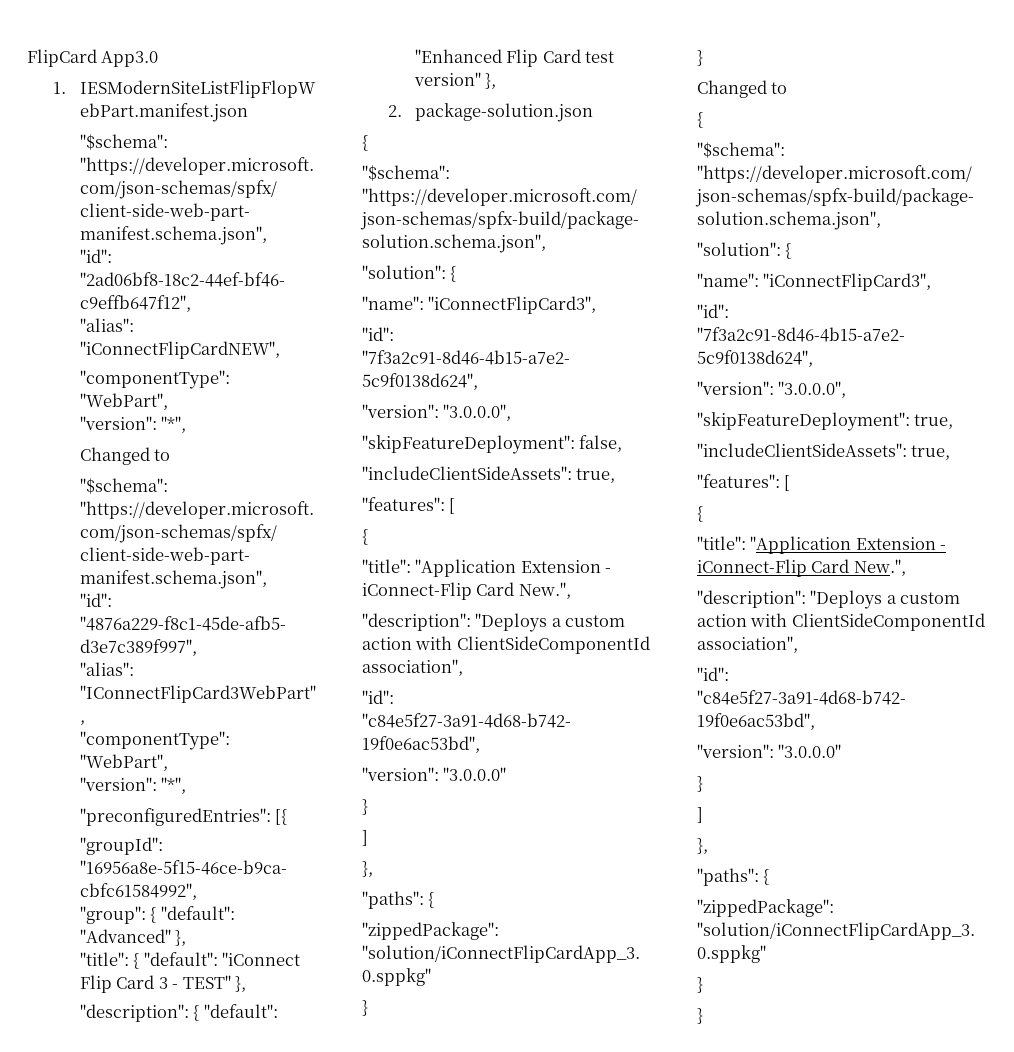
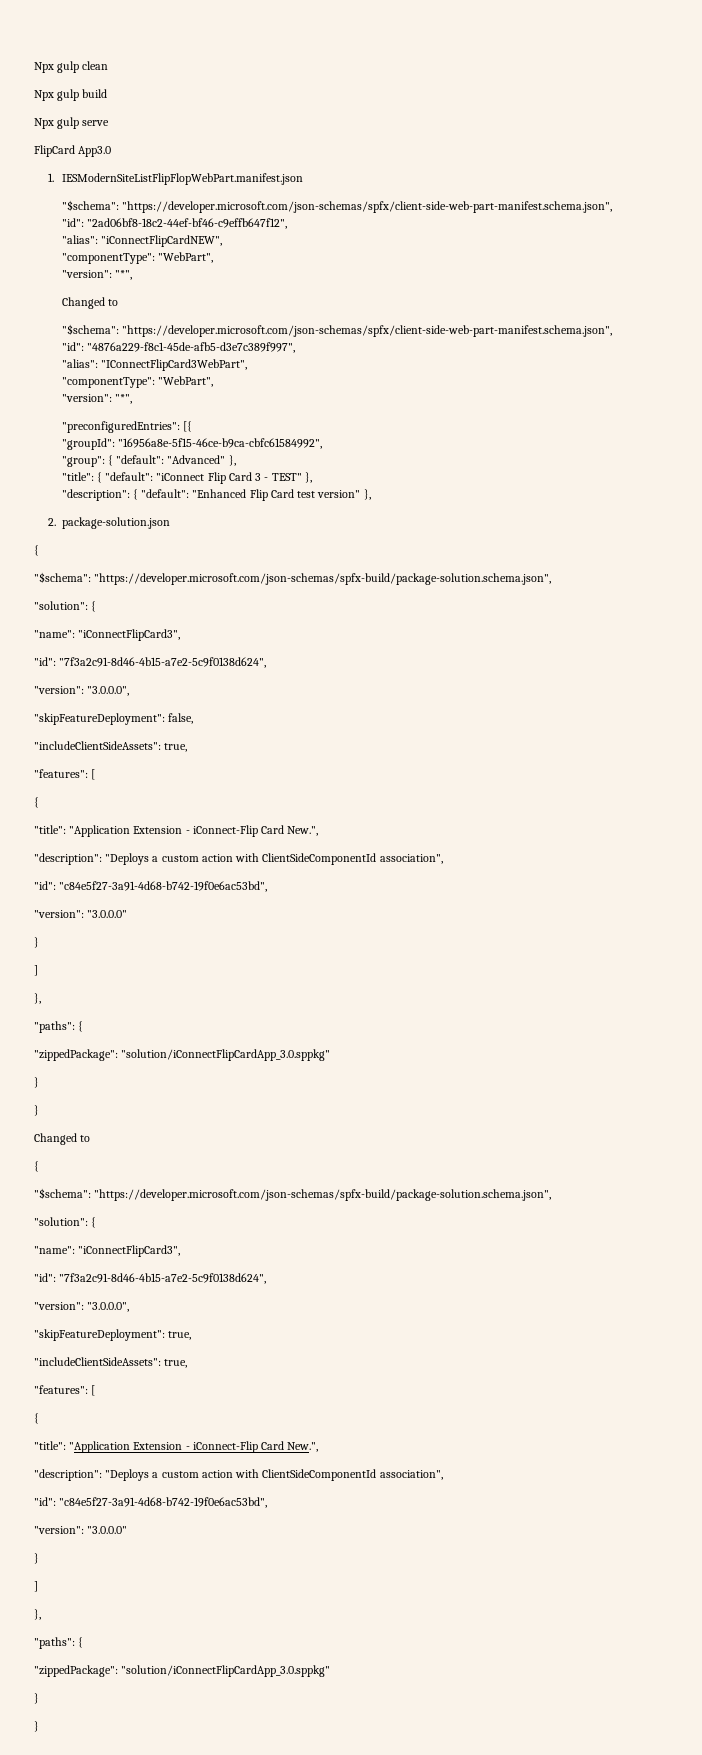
(27, 58) none -> [34,61,109,73] [34,89,108,101] [34,117,110,129] Npx gulp clean // Npx gulp build // Npx gulp serve //

